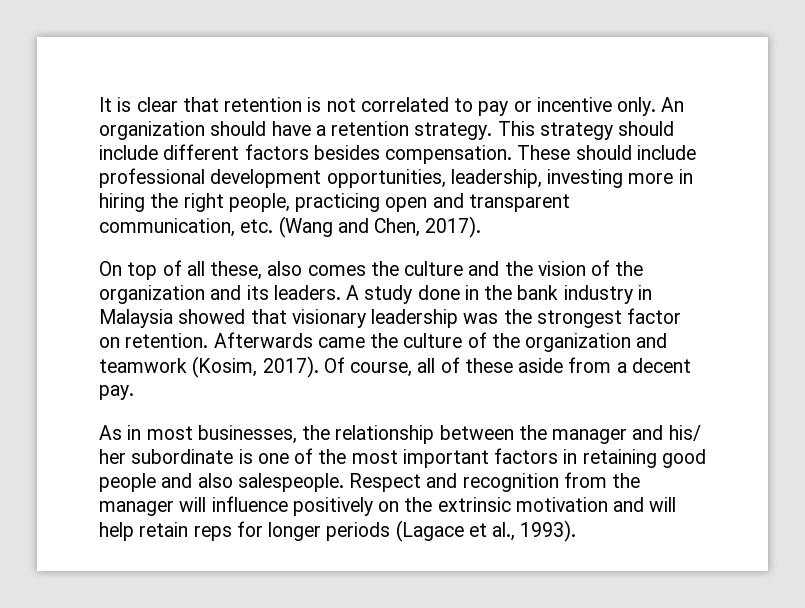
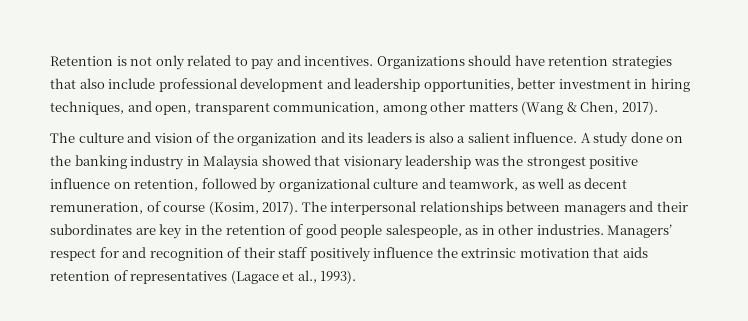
[99,97,685,116] [99,121,675,140] [99,144,696,164] [99,168,693,188] [99,193,570,212] [99,216,482,238] [99,260,533,280] It is clear that retention is not correlated to pay or incentive only. An organization should have a retention strategy. This strategy should include different factors besides compensation. These should include professional development opportunities, leadership, investing more in hiring the right people, practicing open and transparent communication, etc. (Wang and Chen, 2017). // On top of all these, also comes the culture and the -> [50,55,672,70] [50,78,690,92] [50,101,658,115] [50,132,152,143] Retention is not only related to pay and incentives. Organizations should have retention strategies that also include professional development and leadership opportunities, better investment in hiring techniques, and open, transparent communication, among other matters (Wang & Chen, 2017). // The culture and
[273,285,559,304] leaders. A study done in the bank -> [366,132,684,147] [50,155,127,169] leaders is also a salient influence. A study done on the banking
[627,308,682,324] [99,332,668,352] [99,356,691,378] [99,385,134,400] [99,425,701,444] [99,448,706,468] [99,472,641,492] [99,496,677,516] [99,521,391,541] factor on retention. Afterwards came the culture of the organization and teamwork (Kosim, 2017). Of course, all of these aside from a decent pay. // As in most businesses, the relationship between the manager and his/ her subordinate is one of the most important factors in retaining good people and also salespeople. Respect and recognition from the manager will influence positively on the extrinsic motivation and will help retain reps for longer periods -> [589,156,639,169] [50,178,628,193] [50,201,688,215] [50,224,673,239] [50,247,648,262] [50,270,228,284] positive influence on retention, followed by organizational culture and teamwork, as well as decent remuneration, of course (Kosim, 2017). The interpersonal relationships between managers and their subordinates are key in the retention of good people salespeople, as in other industries. Managers’ respect for and recognition of their staff positively influence the extrinsic motivation that aids retention of representatives

